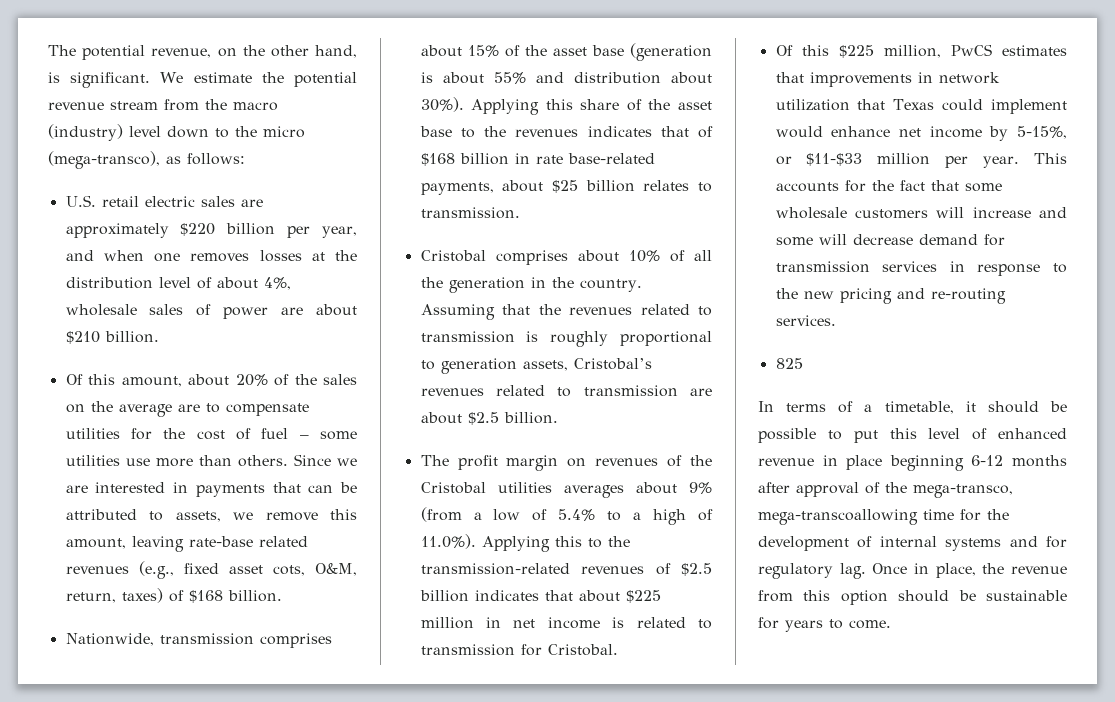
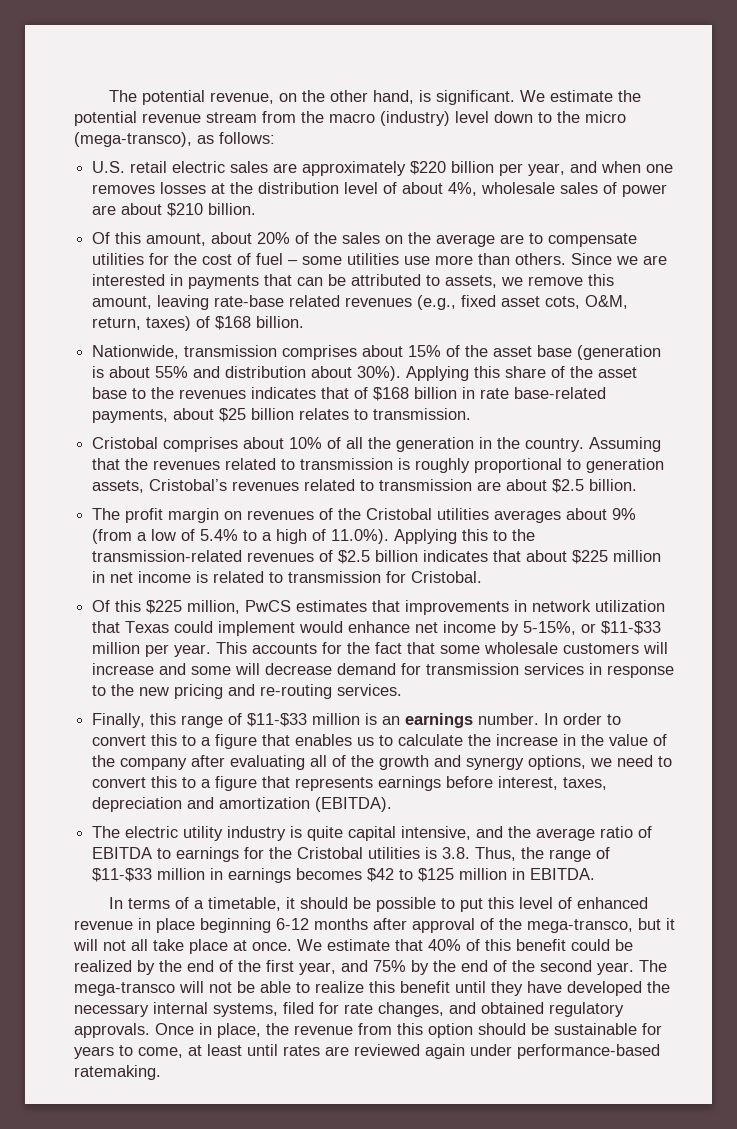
[775,358,803,369] 825 -> [92,713,622,728] [92,734,668,749] [92,755,673,770] [92,776,608,791] [92,797,393,812] [92,826,653,841] [92,847,611,862] [92,868,596,883] Finally, this range of $11-$33 million is an earnings number. In order to convert this to a figure that enables us to calculate the increase in the value of the company after evaluating all of the growth and synergy options, we need to convert this to a figure that represents earnings before interest, taxes, depreciation and amortization (EBITDA). // The electric utility industry is quite capital intensive, and the average ratio of EBITDA to earnings for the Cristobal utilities is 3.8. Thus, the range of $11-$33 million in earnings becomes $42 to $125 million in EBITDA.
[758,509,1009,525] [758,536,1067,551] [758,563,866,579] mega-transcoallowing time for the development of internal systems and for regulatory lag. -> [638,918,675,930] [73,939,633,954] [74,960,667,975] [74,981,670,996] [74,1002,624,1017] [74,1023,150,1038] but it will not all take place at once. We estimate that 40% of this benefit could be realized by the end of the first year, and 75% by the end of the second year. The mega-transco will not be able to realize this benefit until they have developed the necessary internal systems, filed for rate changes, and obtained regulatory approvals.
[849,620,891,629] come. -> [138,1044,660,1059] [74,1065,161,1080] come, at least until rates are reviewed again under performance-based ratemaking.

